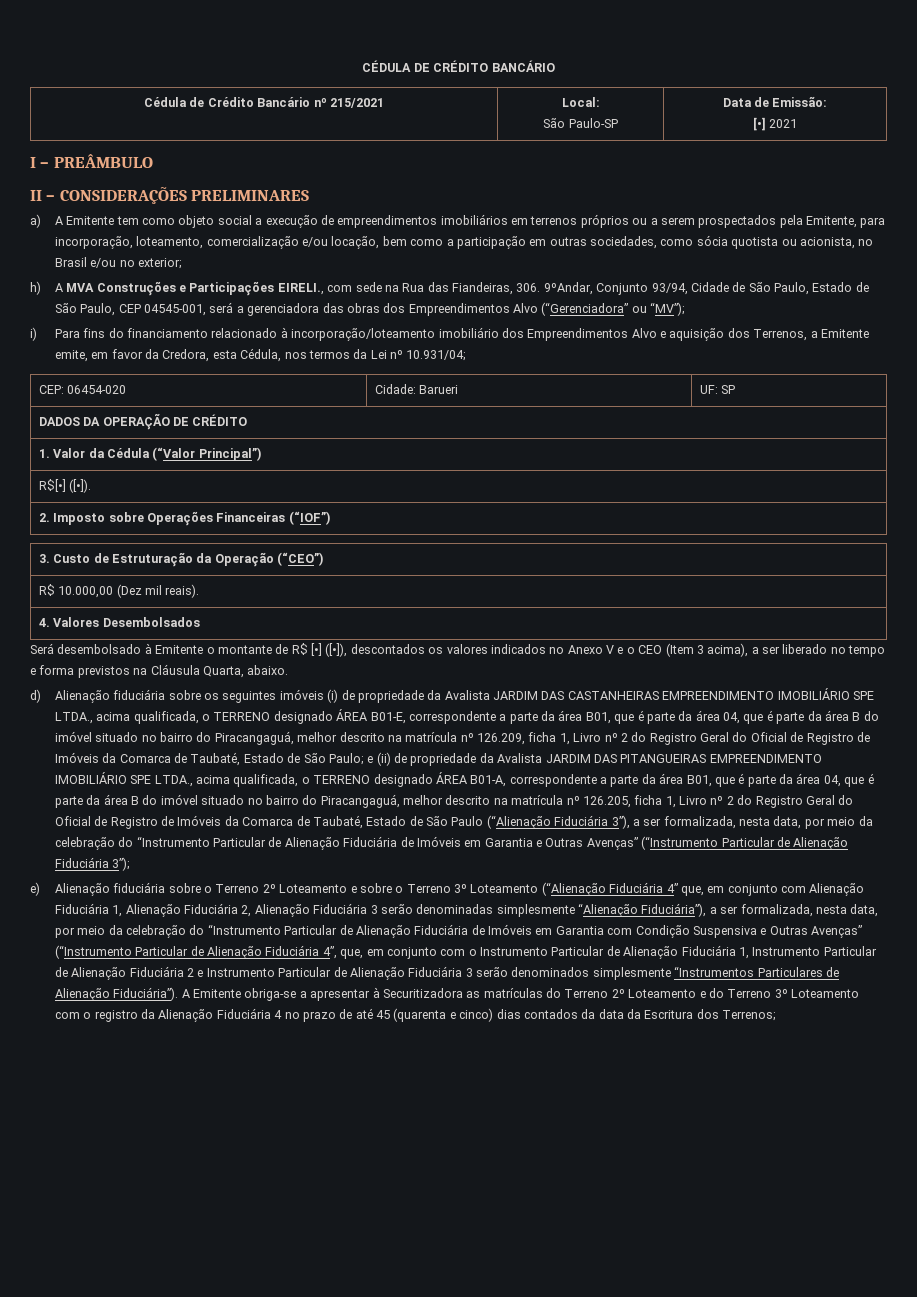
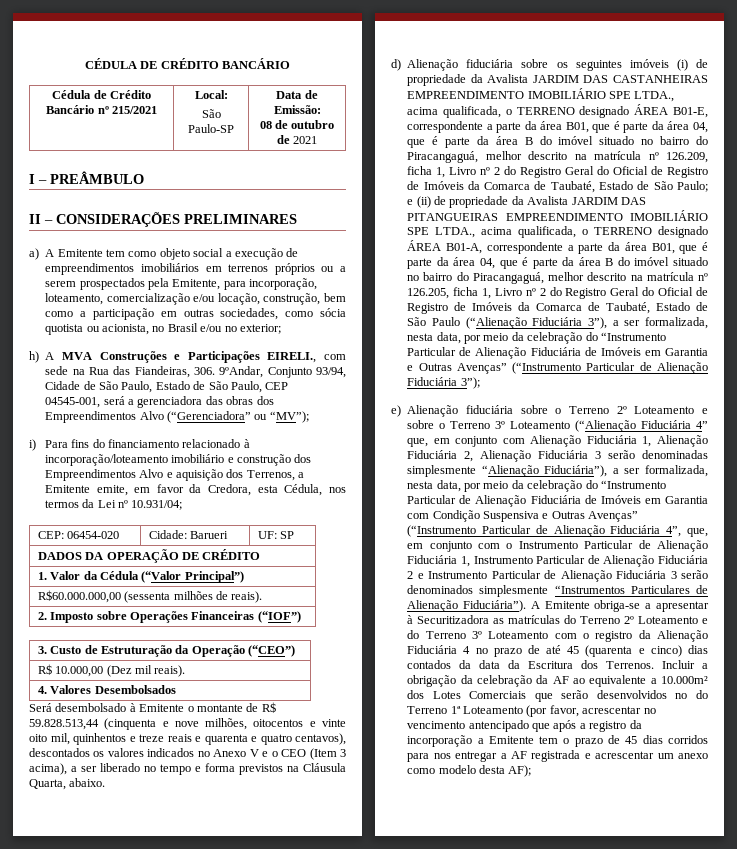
[752,117,766,131] [•] -> [259,120,335,129] [276,135,290,144] 08 de outubro de
(380, 242) none -> [263,293,321,305] construção,
(499, 332) none -> [227,454,292,466] e construção
[38,479,92,493] R$[•] ([•]). -> [37,590,263,603] R$60.000.000,00 (sessenta milhões de reais).
[311,643,348,657] [•] ([•]), -> [29,718,346,730] [29,733,346,745] 59.828.513,44 (cinquenta e nove milhões, oitocentos e vinte oito mil, quinhentos e treze reais e quarenta e quatro centavos),
[722,1010,777,1021] Terrenos; -> [606,660,708,669] [407,675,708,687] [407,690,708,702] [407,705,656,717] [407,720,642,732] [407,735,708,747] [407,750,708,762] [407,765,532,777] Terrenos. Incluir a obrigação da celebração da AF ao equivalente a 10.000m² dos Lotes Comerciais que serão desenvolvidos no do Terreno 1ª Loteamento (por favor, acrescentar no vencimento antencipado que após a registro da incorporação a Emitente tem o prazo de 45 dias corridos para nos entregar a AF registrada e acrescentar um anexo como modelo desta AF);

